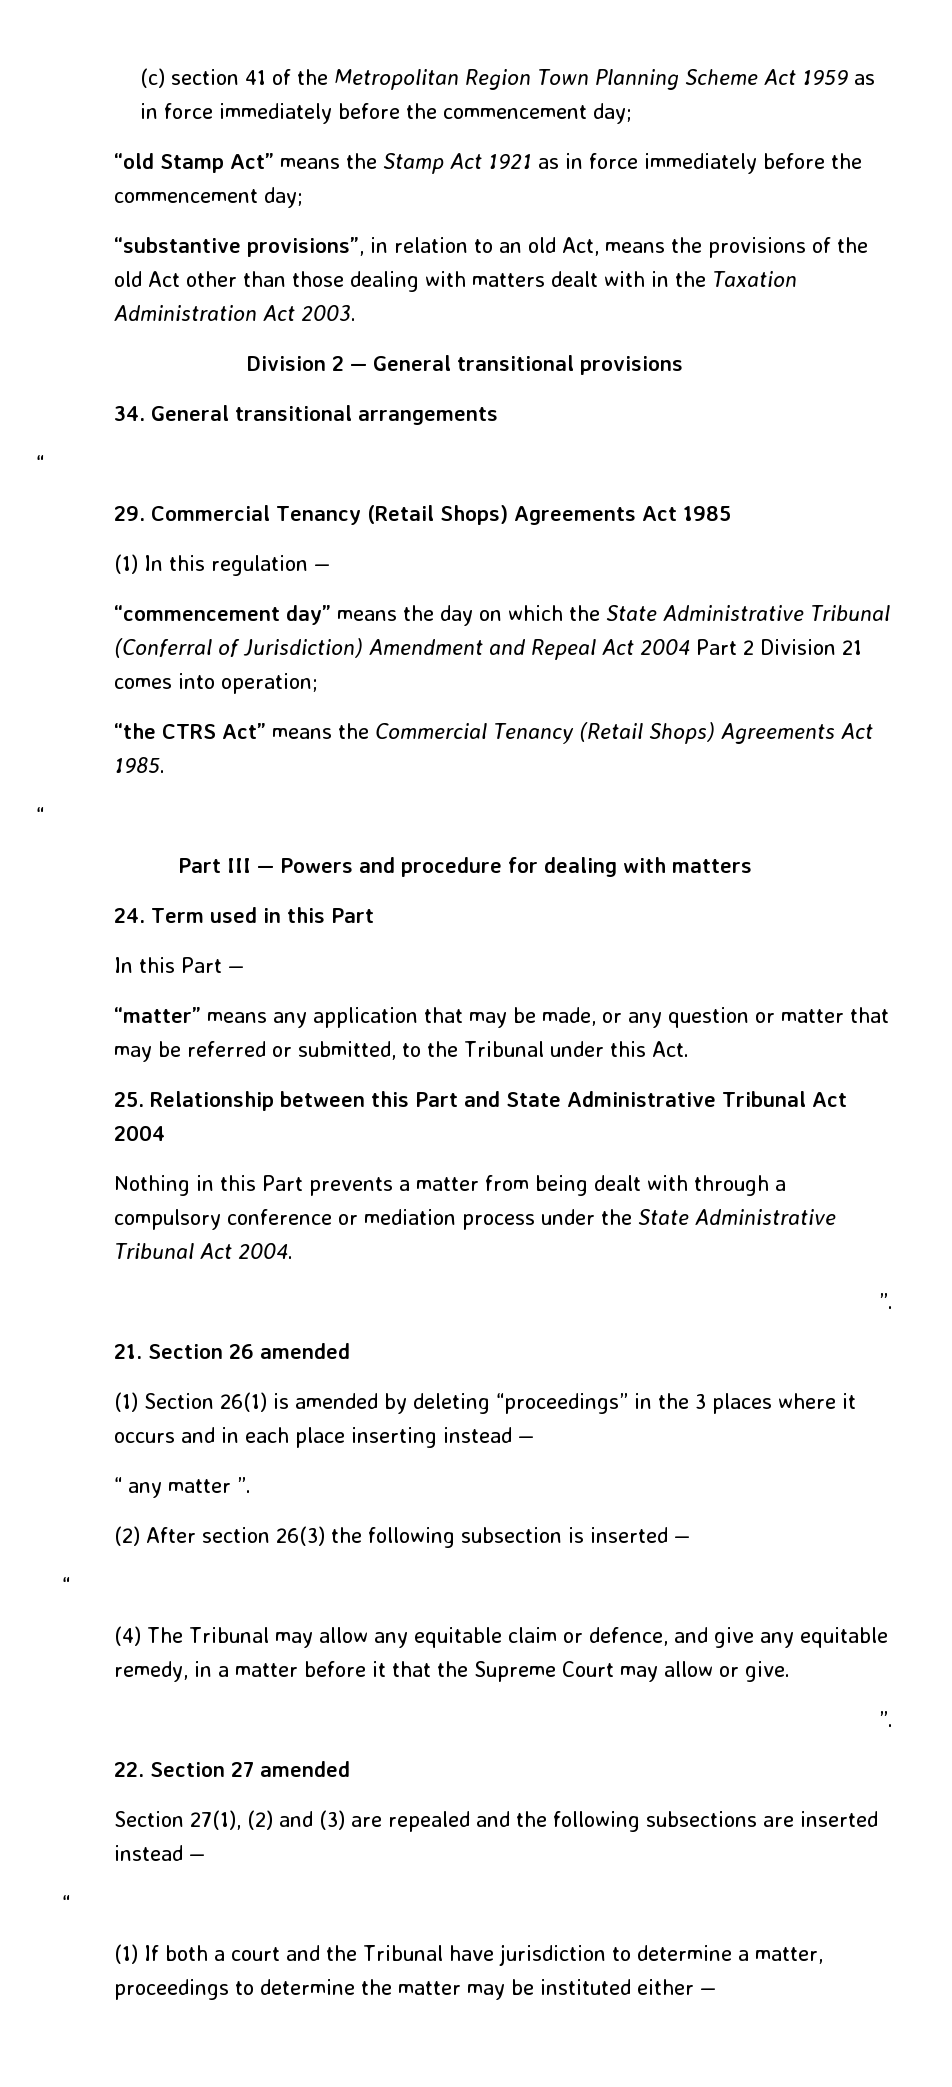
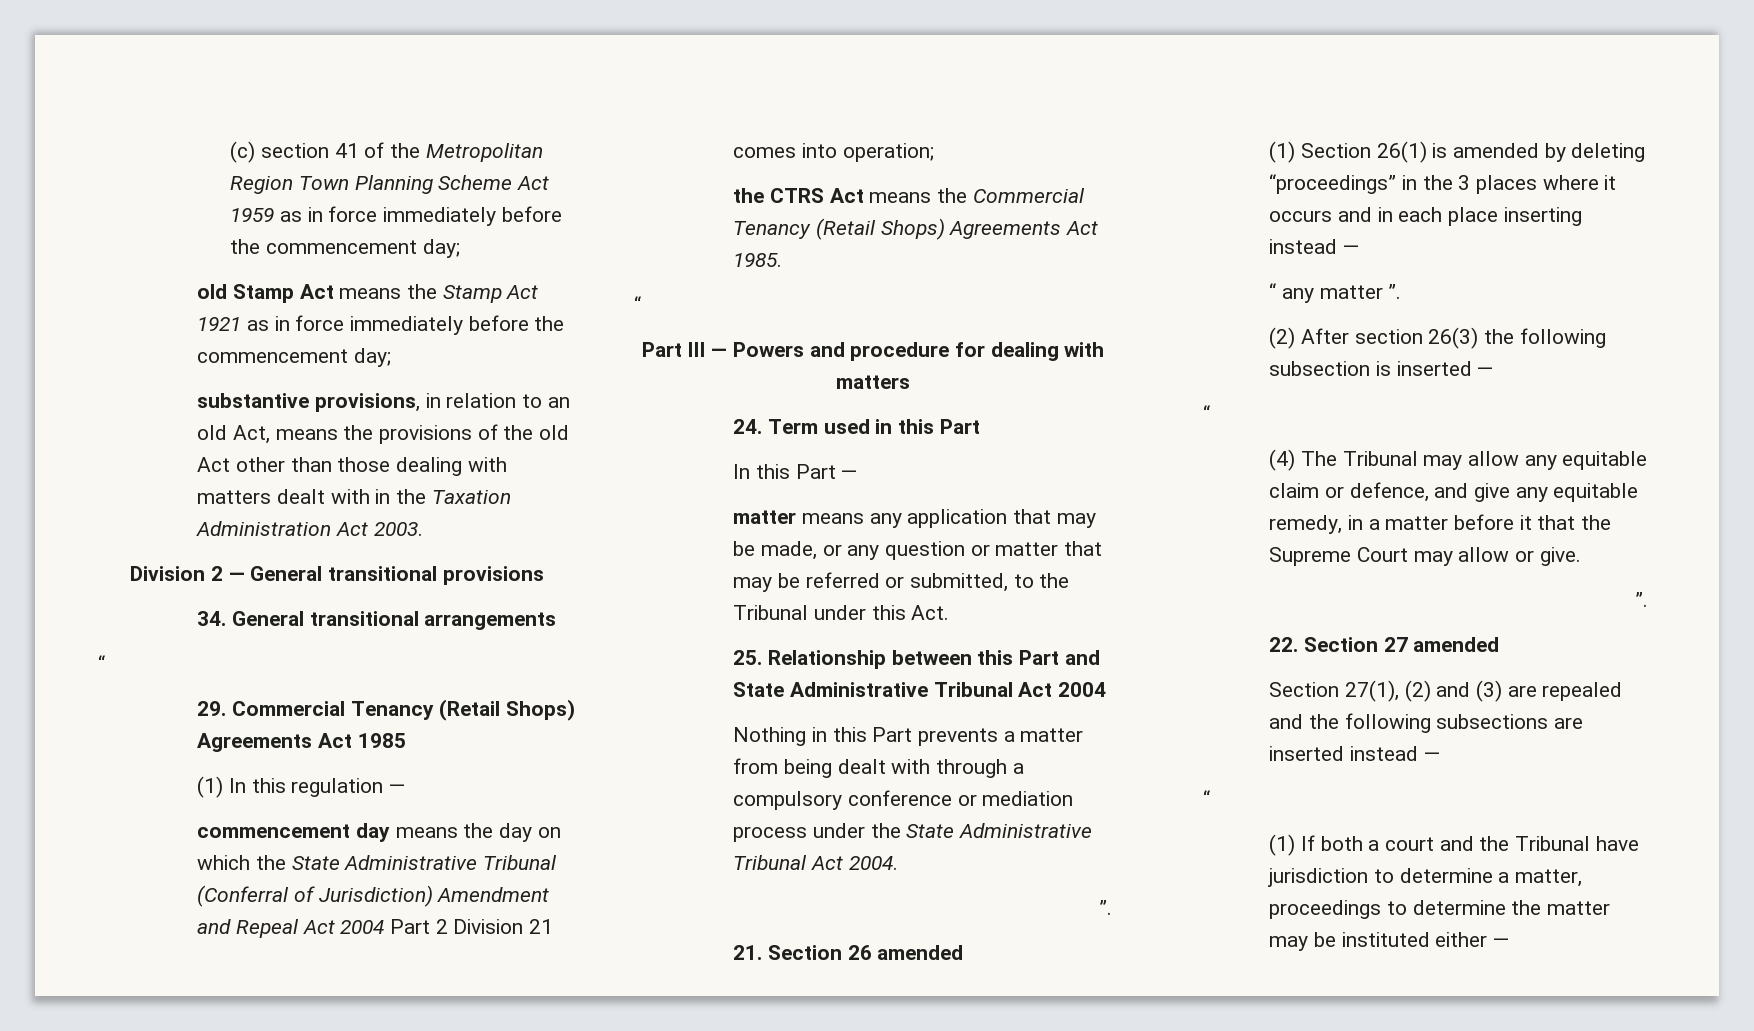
[113,153,274,173] “old Stamp Act” -> [197,284,334,303] old Stamp Act
[113,237,364,257] “substantive provisions”, -> [197,393,420,412] substantive provisions,
[113,605,331,625] “commencement day” -> [197,823,390,842] commencement day
[113,723,266,739] “the CTRS Act” -> [733,188,864,203] the CTRS Act
[113,1007,201,1023] “matter” -> [733,510,797,524] matter

